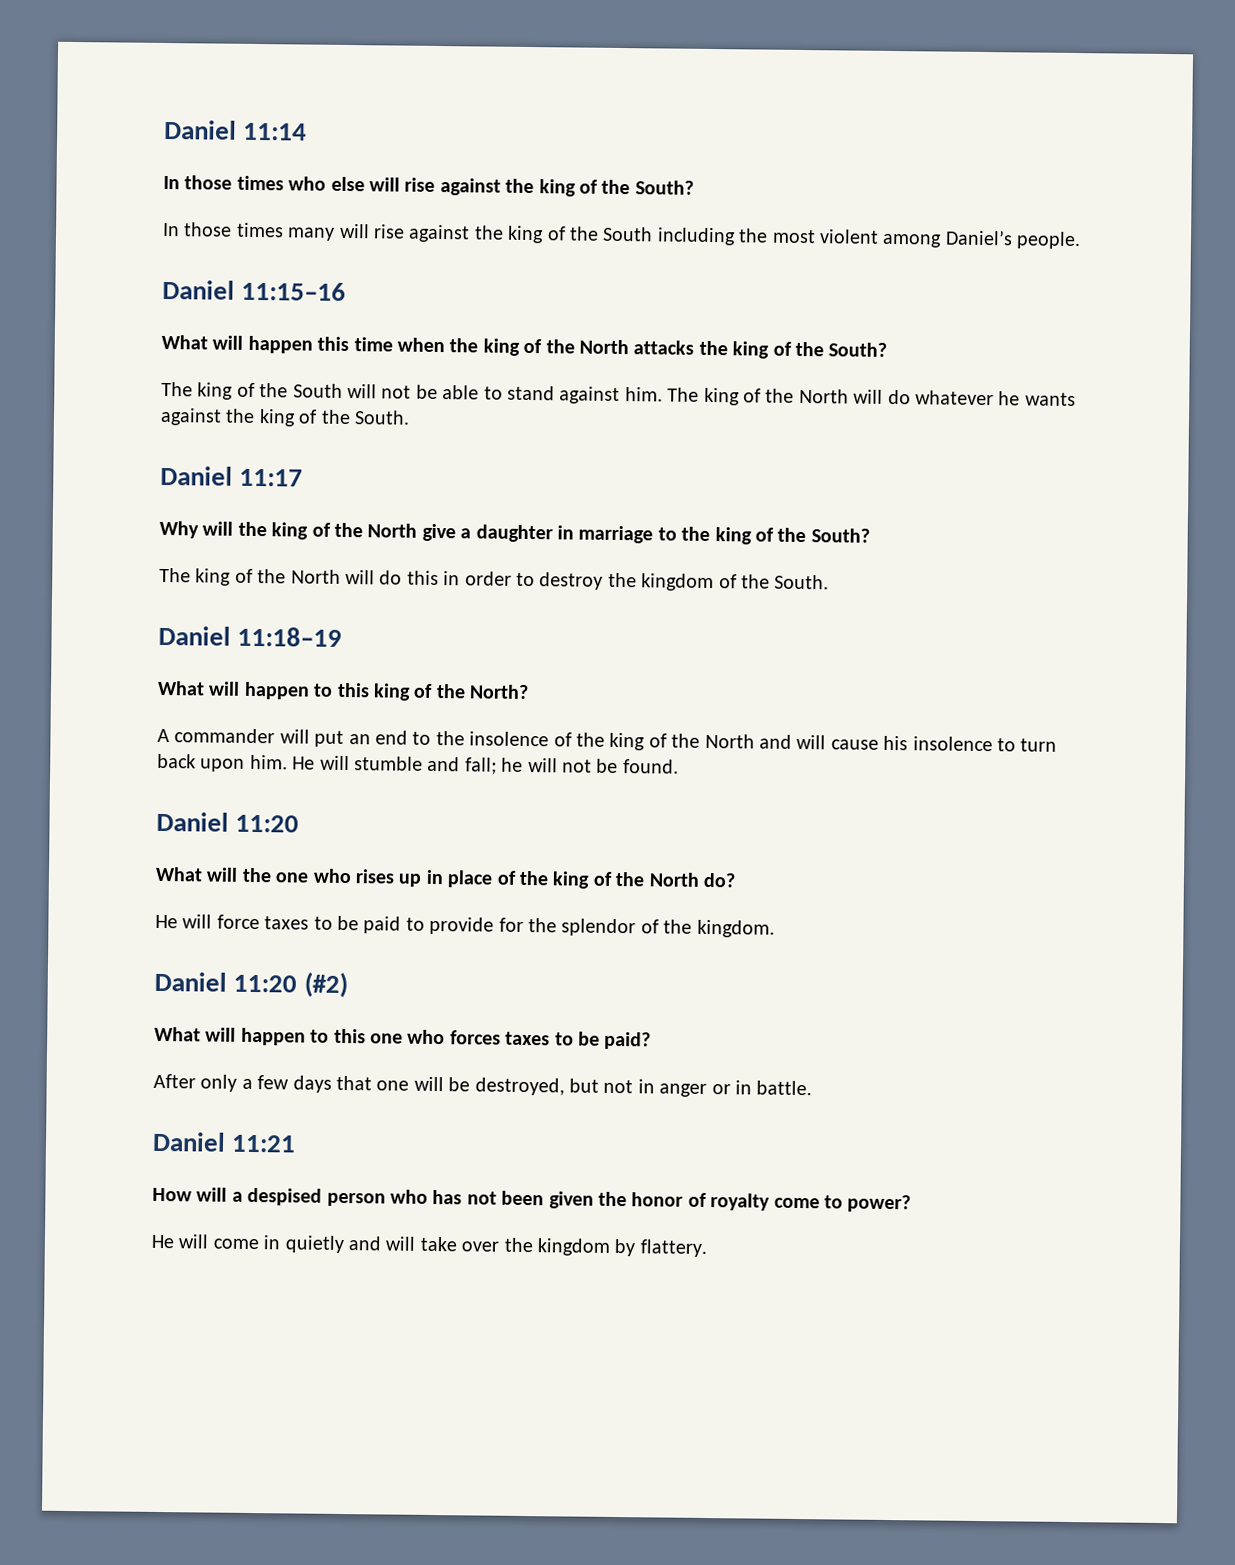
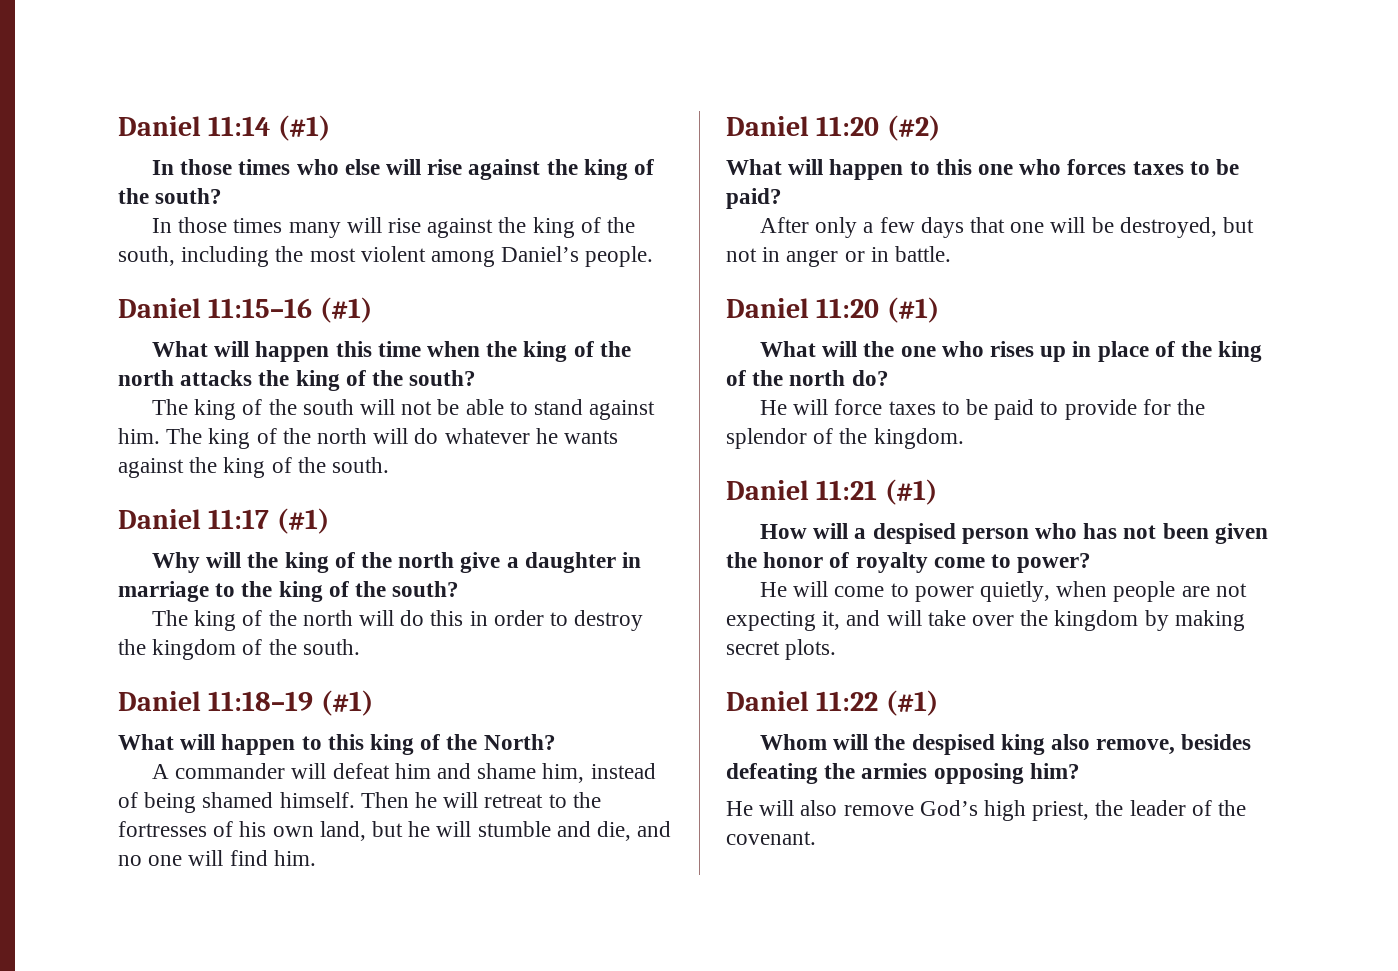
(308, 131) none -> [277,115,330,141] (#1)
[634,180,694,195] South? -> [155,188,223,204] south?
[602,226,654,242] South -> [118,246,175,266] south,
(347, 291) none -> [319,297,372,323] (#1)
[578,339,629,355] North -> [118,370,174,386] north
[828,342,888,357] [161,381,343,400] South? // The king of the South -> [409,370,477,386] [151,399,354,420] south? // The king of the south
[798,388,849,404] North -> [317,428,368,444] north
[354,410,410,425] South. -> [332,457,390,473] south.
(304, 477) none -> [276,508,329,534] (#1)
[367,523,418,538] North -> [398,552,455,568] north
[810,528,870,543] [159,567,341,586] South? // The king of the North -> [392,581,460,597] [151,610,353,631] south? // The king of the north
[774,574,830,590] South. -> [302,639,360,655] south.
(343, 636) none -> [320,690,373,716] (#1)
[314,730,1058,752] [157,753,679,775] [156,811,300,833] [155,866,736,889] [155,914,775,938] put an end to the insolence of the king of the North and will cause his insolence to turn back upon him. He will stumble and fall; he will not be found. // Daniel 11:20 // What will the one who rises up in place of the king of the North do? // He will force taxes to be paid to provide for the splendor of the kingdom. -> [332,763,656,783] [118,792,601,813] [118,821,672,841] [118,850,316,866] defeat him and shame him, instead of being shamed himself. Then he will retreat to the fortresses of his own land, but he will stumble and die, and no one will find him.
(813, 1088) none -> [726,297,939,323] [759,341,1263,362] [726,370,889,386] [759,399,1205,420] [726,428,964,449] // Daniel 11:20 (#1) // What will the one who rises up in place of the king of the north do? // He will force taxes to be paid to provide for the splendor of the kingdom.
(297, 1143) none -> [884,479,937,505] (#1)
[263,1235,344,1254] in quietly -> [890,581,1247,602] [726,611,841,631] to power quietly, when people are not expecting it,
[639,1239,707,1258] flattery. -> [1174,610,1245,631] [726,639,837,660] [726,690,938,716] [759,734,1252,755] [726,763,1080,784] [726,800,1247,821] [726,831,816,845] making secret plots. // Daniel 11:22 (#1) // Whom will the despised king also remove, besides defeating the armies opposing him? // He will also remove God’s high priest, the leader of the covenant.

